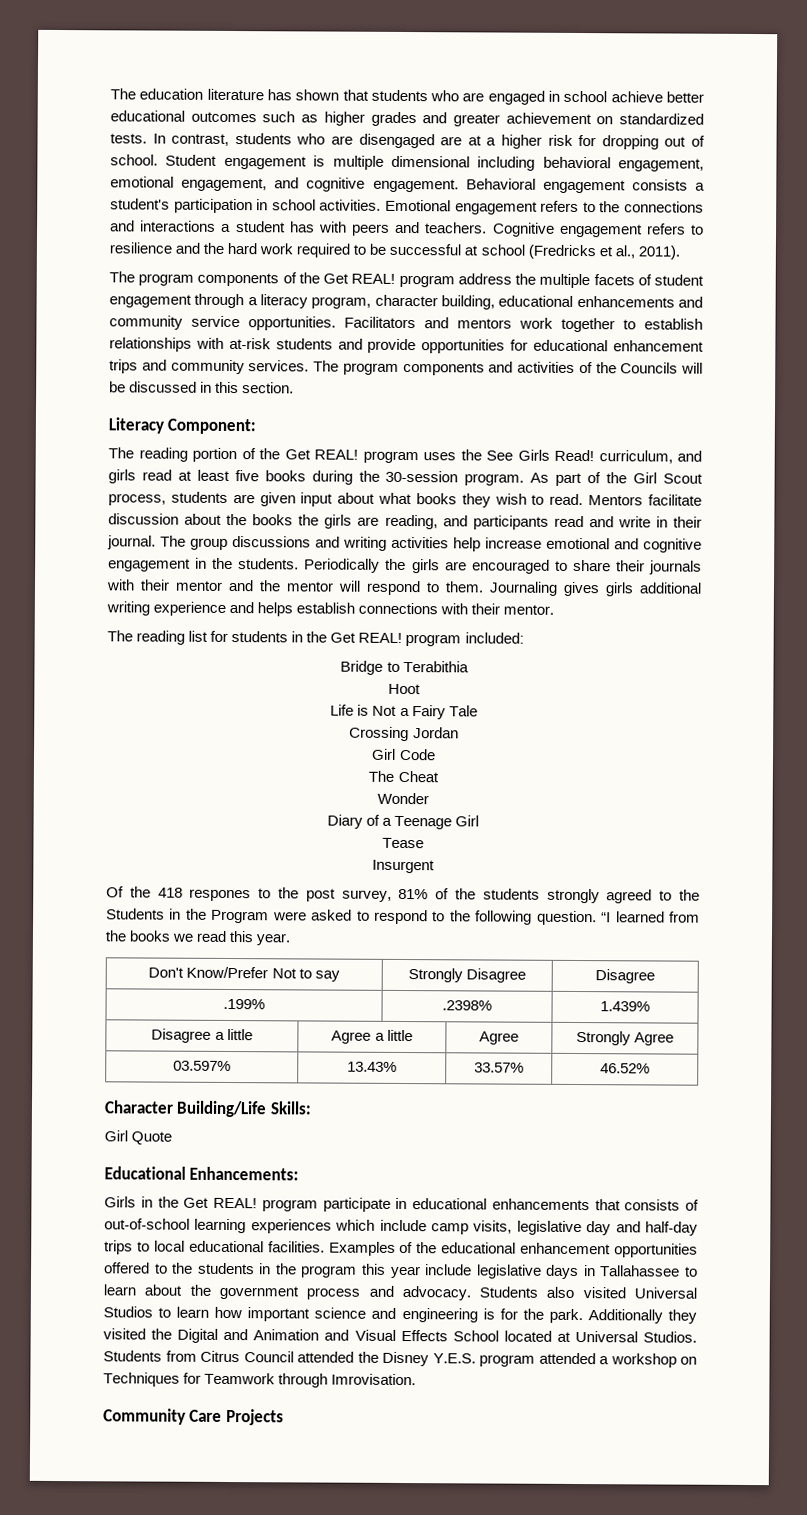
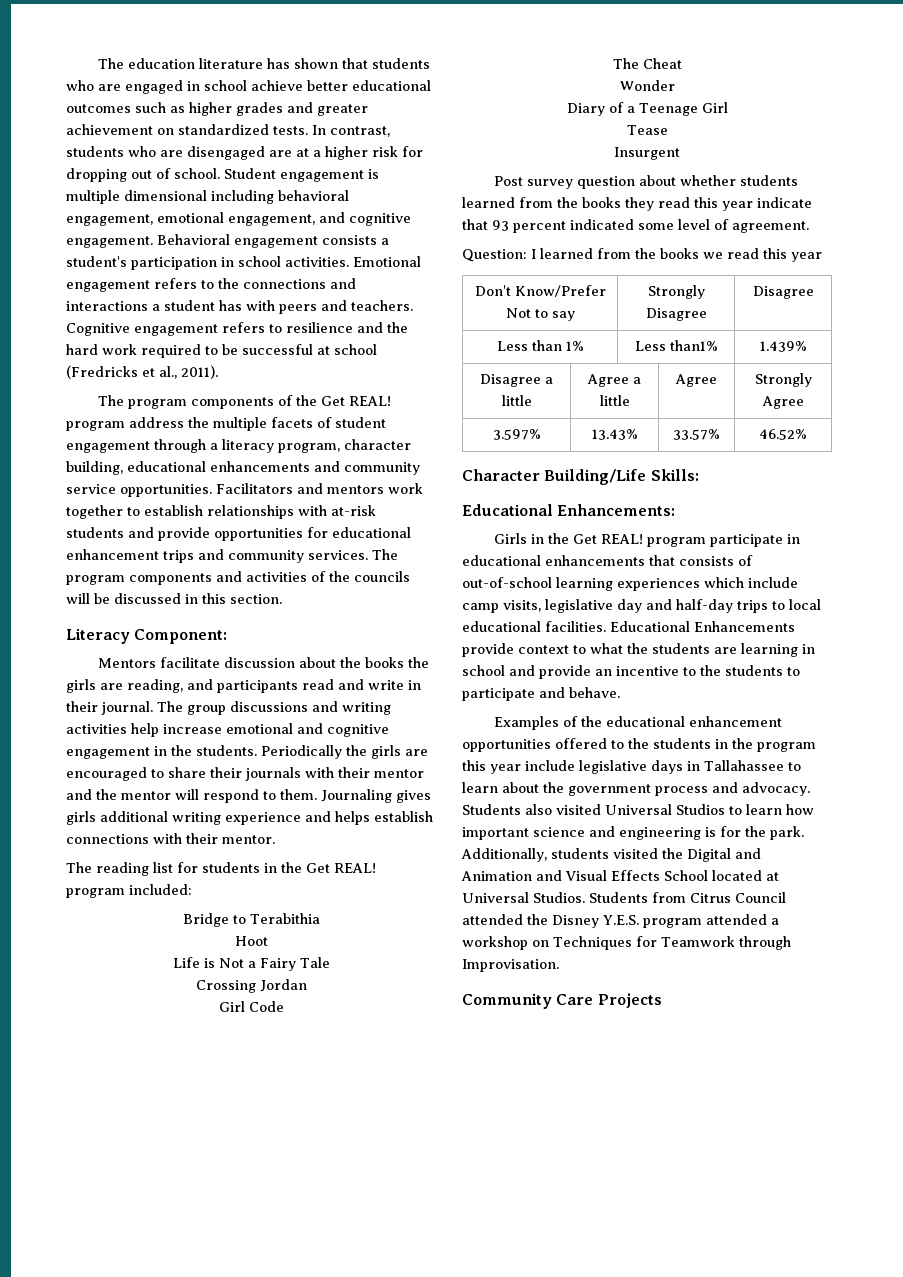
[620,362,679,374] Councils -> [354,571,410,582] councils
[108,447,702,464] [108,469,703,487] [108,491,584,508] The reading portion of the Get REAL! program uses the See Girls Read! curriculum, and girls read at least five books during the 30-session program. As part of the Girl Scout process, students are given input about what books they wish to read. -> (228, 636) none
[106,886,700,904] [106,908,612,926] Of the 418 respones to the post survey, 81% of the students strongly agreed to the Students in the Program were asked to respond to the following question. “I -> [494,175,799,189] [462,197,812,211] [462,219,809,233] [462,249,536,262] Post survey question about whether students learned from the books they read this year indicate that 93 percent indicated some level of agreement. // Question: I
[256,933,291,946] year. -> [791,252,822,262] year
[223,998,265,1010] [442,1000,492,1011] .199% | .2398% -> [496,340,584,351] [634,340,718,351] Less than 1% | Less than1%
[173,1060,231,1072] 03.597% -> [492,429,541,440] 3.597%
[104,1130,173,1145] // Girl Quote -> (699, 475) none
(325, 1247) none -> [610,621,795,632] [462,643,815,657] [462,665,800,679] [462,687,620,701] Educational Enhancements provide context to what the students are learning in school and provide an incentive to the students to participate and behave. //
[587,1309,698,1324] Additionally they -> [461,848,609,862] Additionally, students
[331,1373,417,1386] Imrovisation. -> [462,959,559,972] Improvisation.

